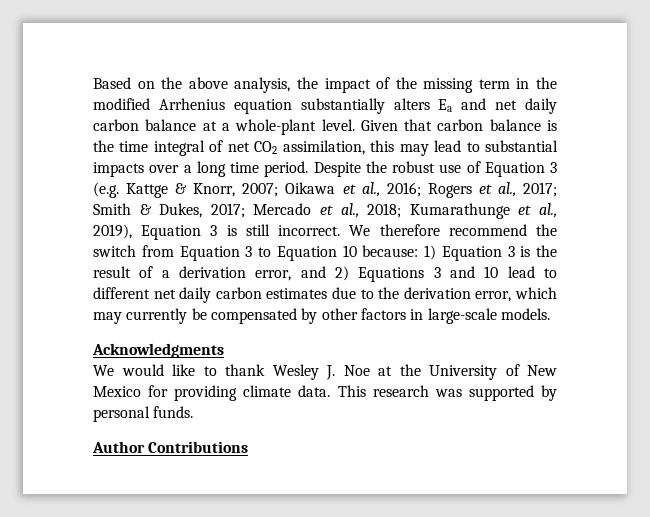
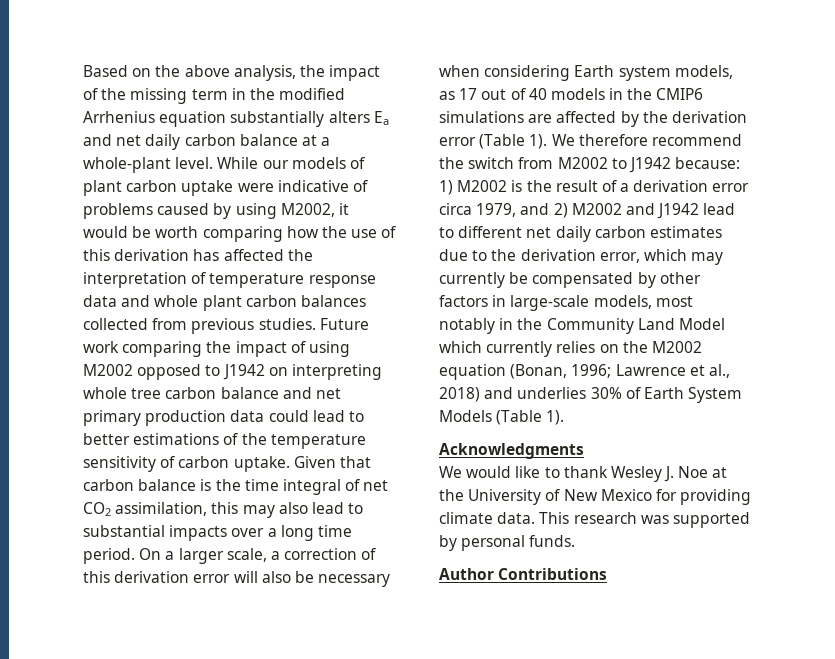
(355, 125) none -> [217,157,365,169] [83,180,368,196] [83,203,349,219] [83,226,397,242] [83,249,313,261] [83,272,376,288] [83,295,366,311] [83,318,369,334] [83,341,350,357] [83,364,382,380] [83,387,341,399] [83,410,364,426] [83,433,366,449] [83,456,290,472] While our models of plant carbon uptake were indicative of problems caused by using M2002, it would be worth comparing how the use of this derivation has affected the interpretation of temperature response data and whole plant carbon balances collected from previous studies. Future work comparing the impact of using M2002 opposed to J1942 on interpreting whole tree carbon balance and net primary production data could lead to better estimations of the temperature sensitivity of carbon uptake.
(429, 150) none -> [278,502,308,514] also
[313,161,557,177] [93,182,557,198] [93,203,558,219] [93,224,341,240] Despite the robust use of Equation 3 (e.g. Kattge & Knorr, 2007; Oikawa et al., 2016; Rogers et al., 2017; Smith & Dukes, 2017; Mercado et al., 2018; Kumarathunge et al., 2019), Equation 3 is still incorrect. -> [139,548,377,564] [83,571,391,587] [439,65,733,81] [439,88,704,100] [439,111,747,127] [439,134,548,149] On a larger scale, a correction of this derivation error will also be necessary when considering Earth system models, as 17 out of 40 models in the CMIP6 simulations are affected by the derivation error (Table 1).
[179,245,515,261] Equation 3 to Equation 10 because: 1) Equation 3 -> [557,157,741,173] [439,180,508,195] M2002 to J1942 because: 1) M2002
[255,266,499,282] error, and 2) Equations 3 and 10 -> [712,183,750,192] [439,203,700,219] error circa 1979, and 2) M2002 and J1942
[500,308,550,320] models. -> [593,295,693,309] [439,318,725,334] [439,341,702,357] [439,364,730,380] [439,387,743,403] [439,410,565,425] models, most notably in the Community Land Model which currently relies on the M2002 equation (Bonan, 1996; Lawrence et al., 2018) and underlies 30% of Earth System Models (Table 1).

